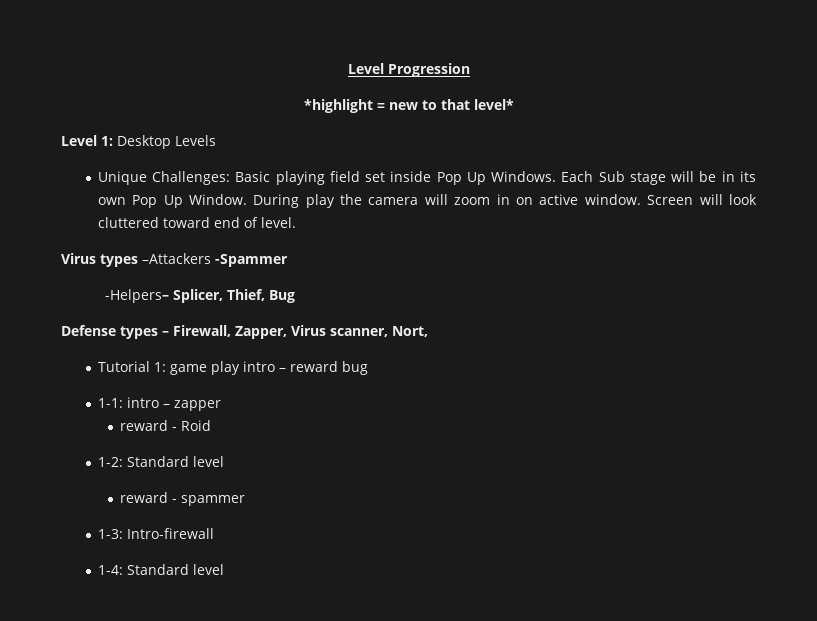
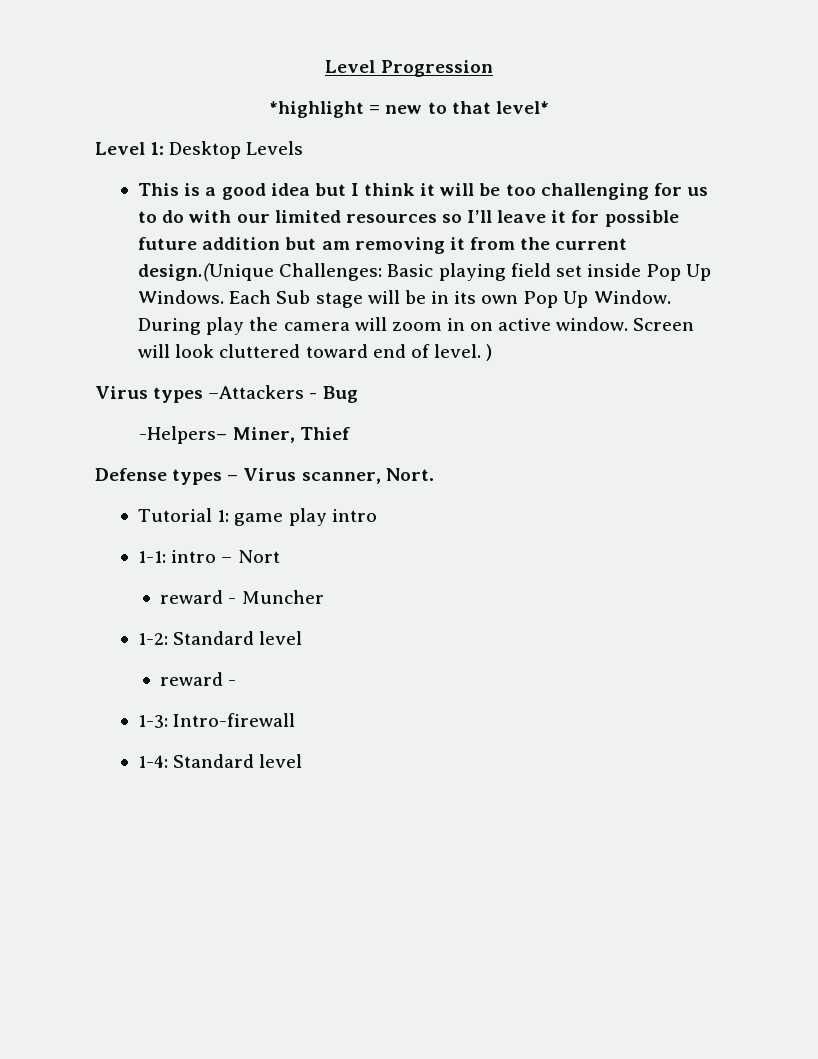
[97,171,147,185] Unique -> [138,183,708,200] [138,210,679,227] [138,237,628,254] [138,263,275,282] This is a good idea but I think it will be too challenging for us to do with our limited resources so I’ll leave it for possible future addition but am removing it from the current design.(Unique
(296, 222) none -> [486,344,493,361] )
[215,254,288,267] -Spammer -> [309,386,358,403] - Bug
[172,289,295,303] Splicer, Thief, Bug -> [232,427,350,443] Miner, Thief
[173,325,287,339] Firewall, Zapper, -> (239, 477) none
[392,326,428,337] Nort, -> [385,468,434,481] Nort.
[278,361,368,375] – reward bug -> (377, 515) none
[173,400,221,411] [119,420,211,431] zapper // reward - Roid -> [237,550,280,563] [160,590,324,604] Nort // reward - Muncher
[180,495,245,506] spammer -> (237, 683) none

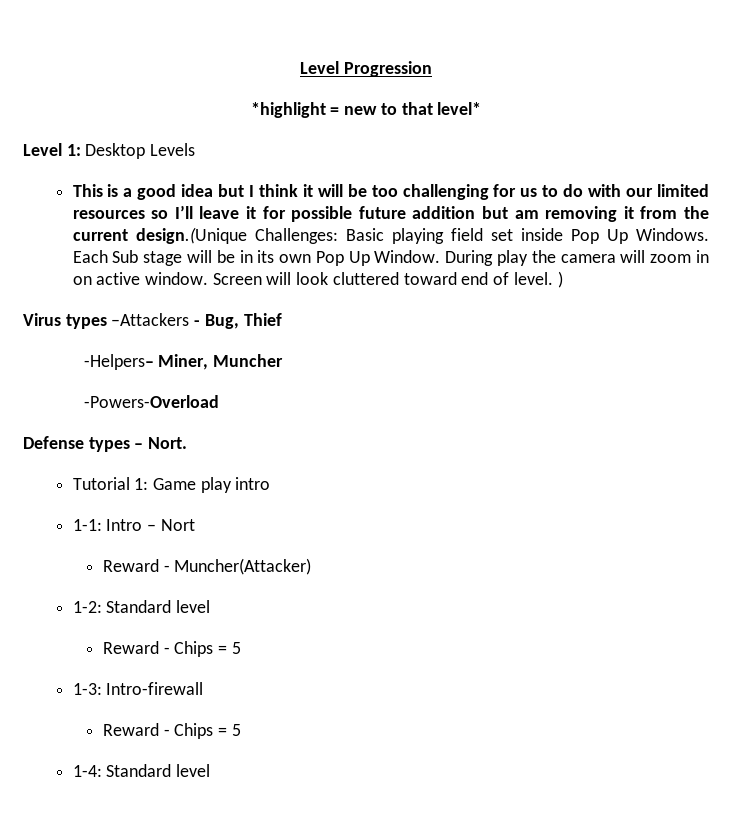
[322,386,358,403] Bug -> [204,313,282,329] Bug, Thief
[299,427,350,440] Thief -> [213,354,284,367] [83,395,219,408] Muncher // -Powers-Overload
[243,468,381,484] Virus scanner, -> (144, 446) none
[234,513,284,526] game -> [153,478,197,490] Game
[171,550,217,563] intro -> [106,519,143,531] Intro
[160,590,324,604] reward - Muncher -> [102,558,312,575] Reward - Muncher(Attacker)
[160,672,237,686] reward - -> [102,641,241,657] Reward - Chips = 5
(296, 720) none -> [102,723,241,739] // Reward - Chips = 5

